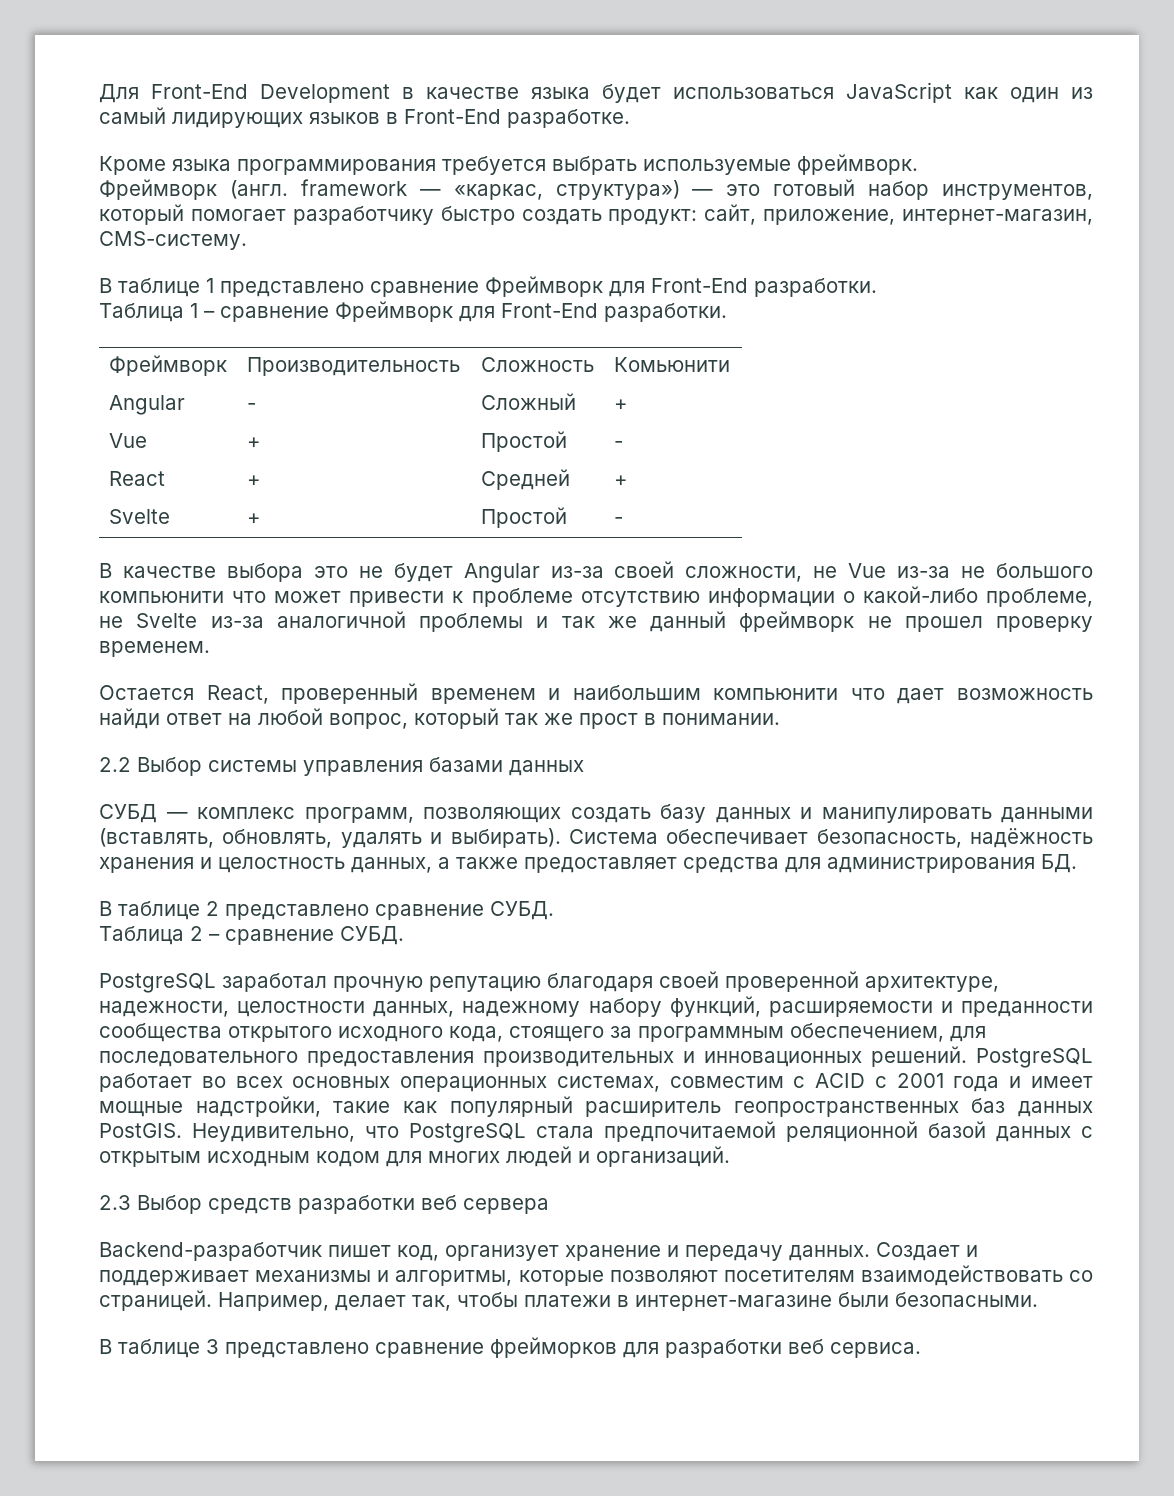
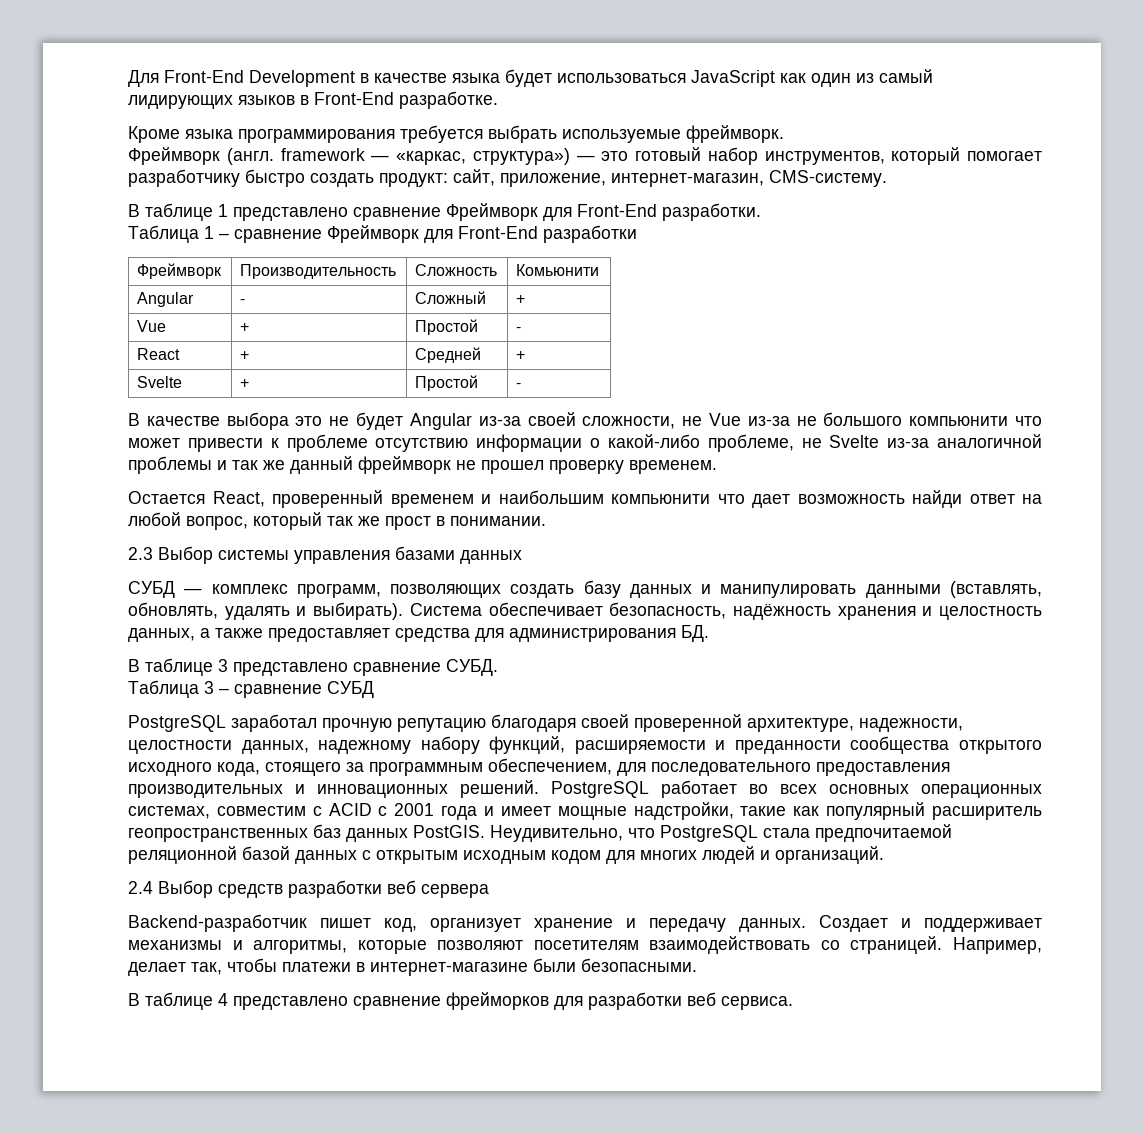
[604,303,727,322] разработки. -> [543,225,637,243] разработки
[99,757,131,772] 2.2 -> [128,547,153,560] 2.3
[206,901,219,916] 2 -> [218,659,228,672] 3
[190,926,404,945] 2 – сравнение СУБД. -> [204,681,374,698] 3 – сравнение СУБД
[99,1195,131,1210] 2.3 -> [128,881,153,894] 2.4
[206,1339,219,1354] 3 -> [218,993,228,1006] 4

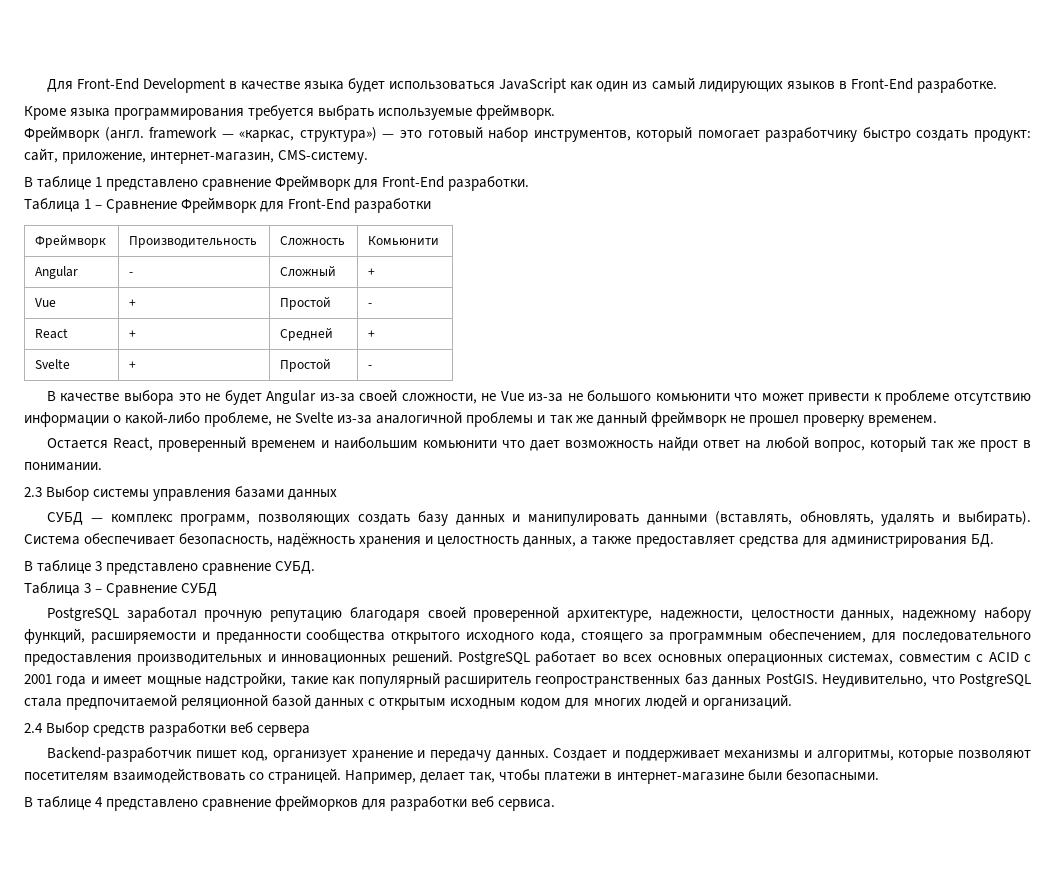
[234,229,322,243] сравнение -> [106,199,178,213] Сравнение
[909,416,1009,426] компьюнити -> [655,393,730,402] комьюнити
[611,494,710,504] компьюнити -> [422,440,497,449] комьюнити
[234,684,322,698] сравнение -> [106,583,178,597] Сравнение

